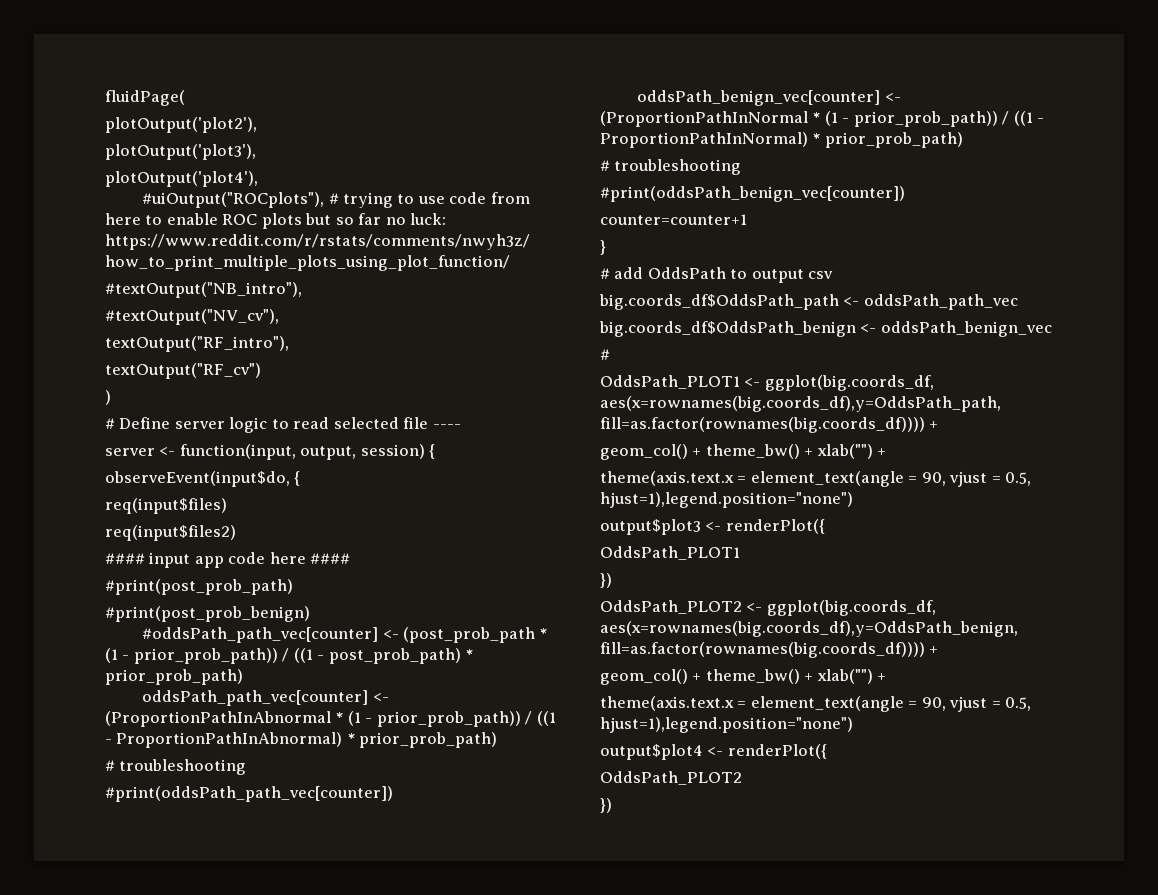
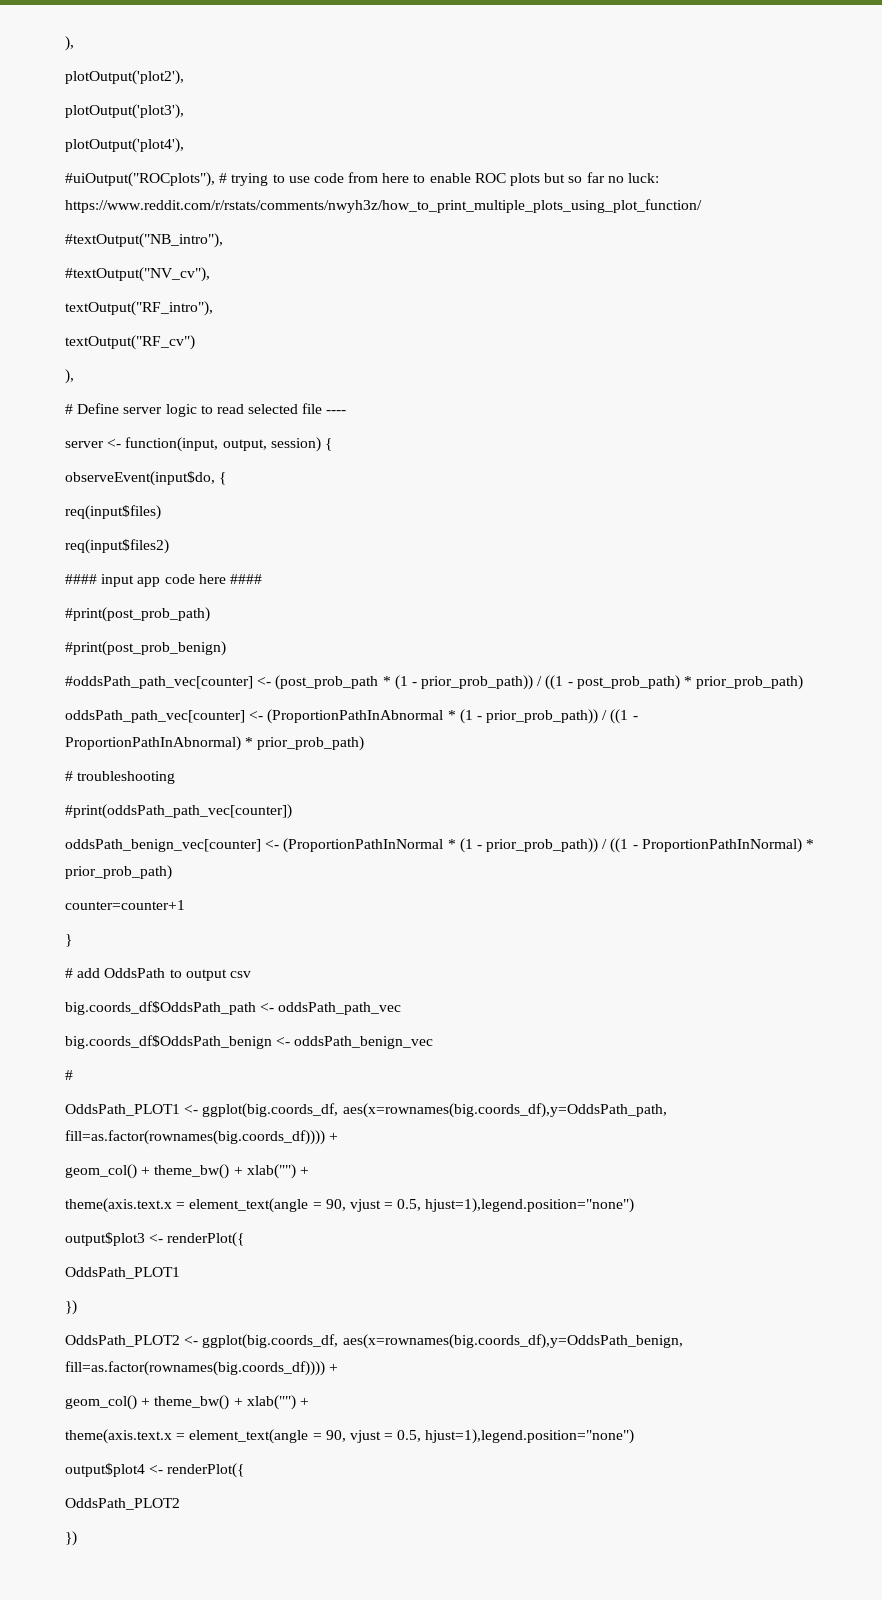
[105,90,185,106] fluidPage( -> [65,36,74,51] ),
[105,390,111,405] ) -> [65,369,74,384] ),
[600,159,742,175] [600,186,905,202] // # troubleshooting // #print(oddsPath_benign_vec[counter]) -> (172, 872) none

